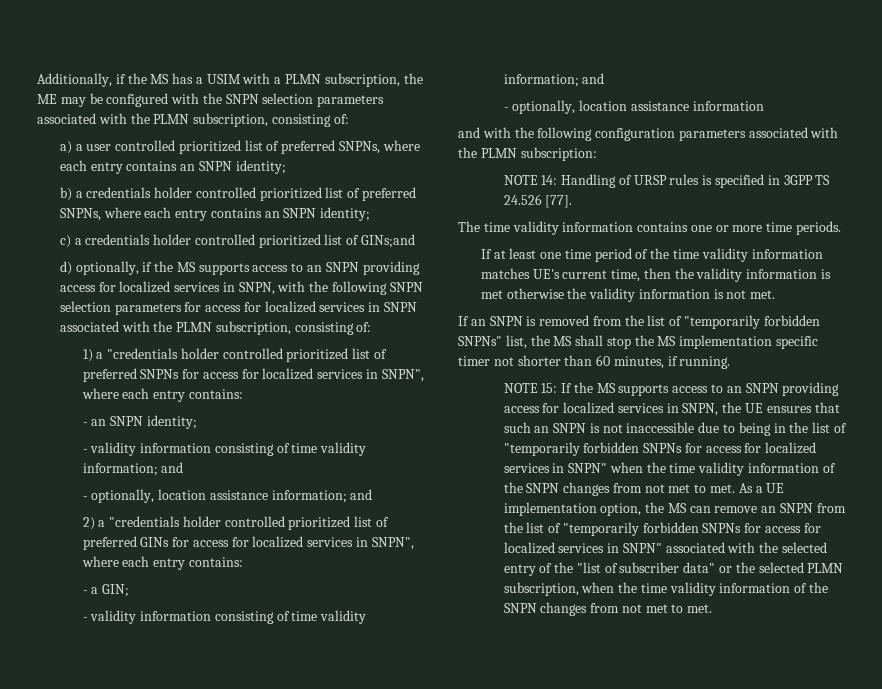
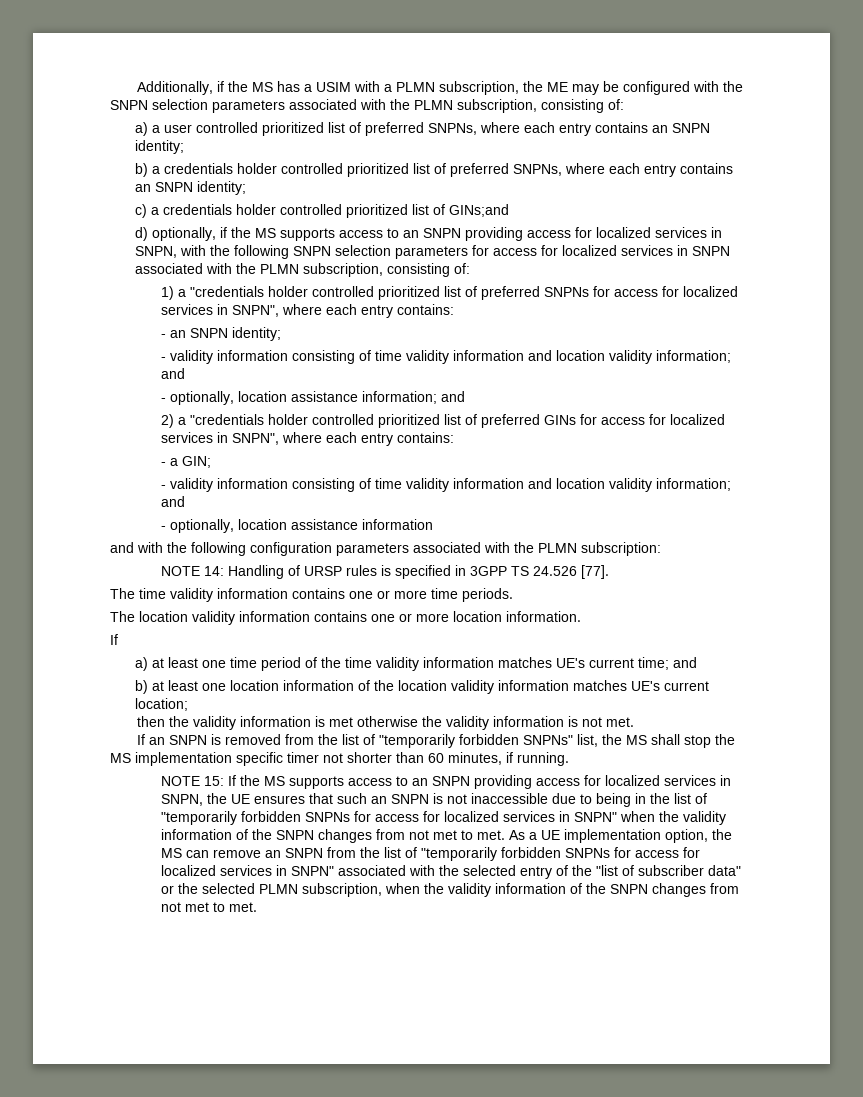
(367, 449) none -> [452,350,652,364] information and location validity
(367, 617) none -> [452,478,652,492] information and location validity
[480,249,492,259] // If -> [110,611,581,625] [110,634,118,645] [135,657,149,671] // The location validity information contains one or more location information. // If // a)
[611,269,641,282] time, -> [638,657,698,670] [135,680,710,694] [135,698,189,711] time; and // b) at least one location information of the location validity information matches UE's current location; //
[669,463,696,473] time -> (679, 816) none
[640,583,667,593] time -> (444, 888) none

